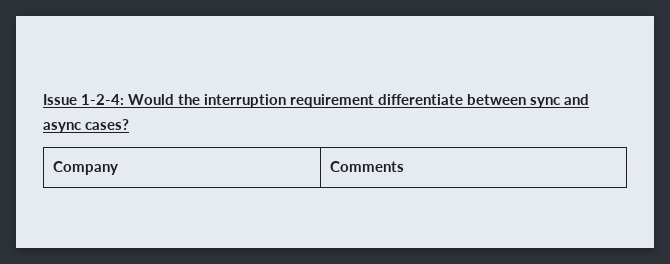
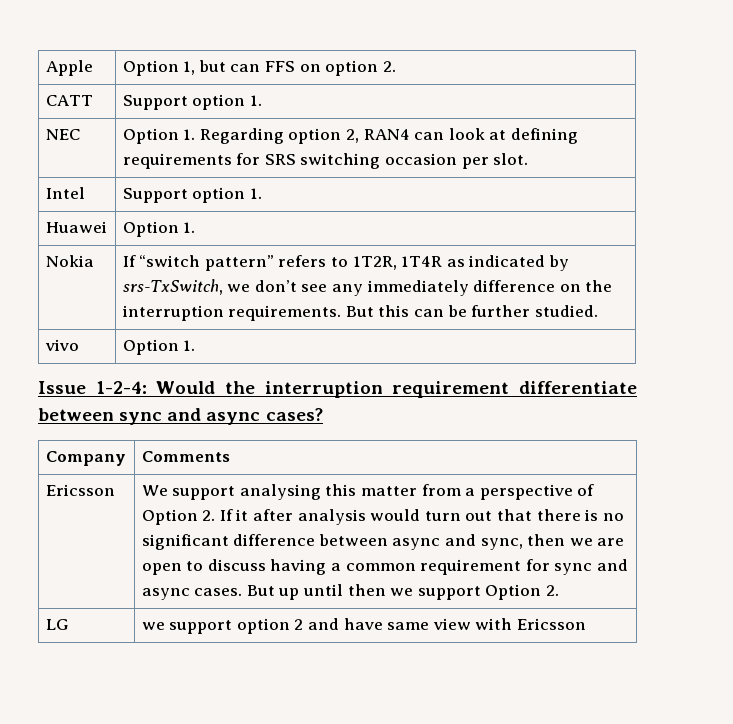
(43, 99) none -> [45,60,93,76] [122,60,396,76] [45,95,93,106] [122,94,262,110] [45,129,80,140] [122,128,578,144] [122,153,529,169] [45,187,85,199] [122,187,262,203] [45,221,107,233] [122,221,196,237] [45,255,94,267] [122,255,569,271] [122,279,613,296] [121,305,598,321] [44,339,79,351] [122,339,196,355] Apple | Option 1, but can FFS on option 2. // CATT | Support option 1. // NEC | Option 1. Regarding option 2, RAN4 can look at defining requirements for SRS switching occasion per slot. // Intel | Support option 1. // Huawei | Option 1. // Nokia | If “switch pattern” refers to 1T2R, 1T4R as indicated by srs-TxSwitch, we don’t see any immediately difference on the interruption requirements. But this can be further studied. // vivo | Option 1. //
(405, 166) none -> [45,484,115,496] [141,484,595,500] [141,509,624,525] [141,534,625,550] [141,559,628,575] [141,584,559,600] [45,619,69,630] [141,618,586,634] // Ericsson | We support analysing this matter from a perspective of Option 2. If it after analysis would turn out that there is no significant difference between async and sync, then we are open to discuss having a common requirement for sync and async cases. But up until then we support Option 2. // LG | we support option 2 and have same view with Ericsson

